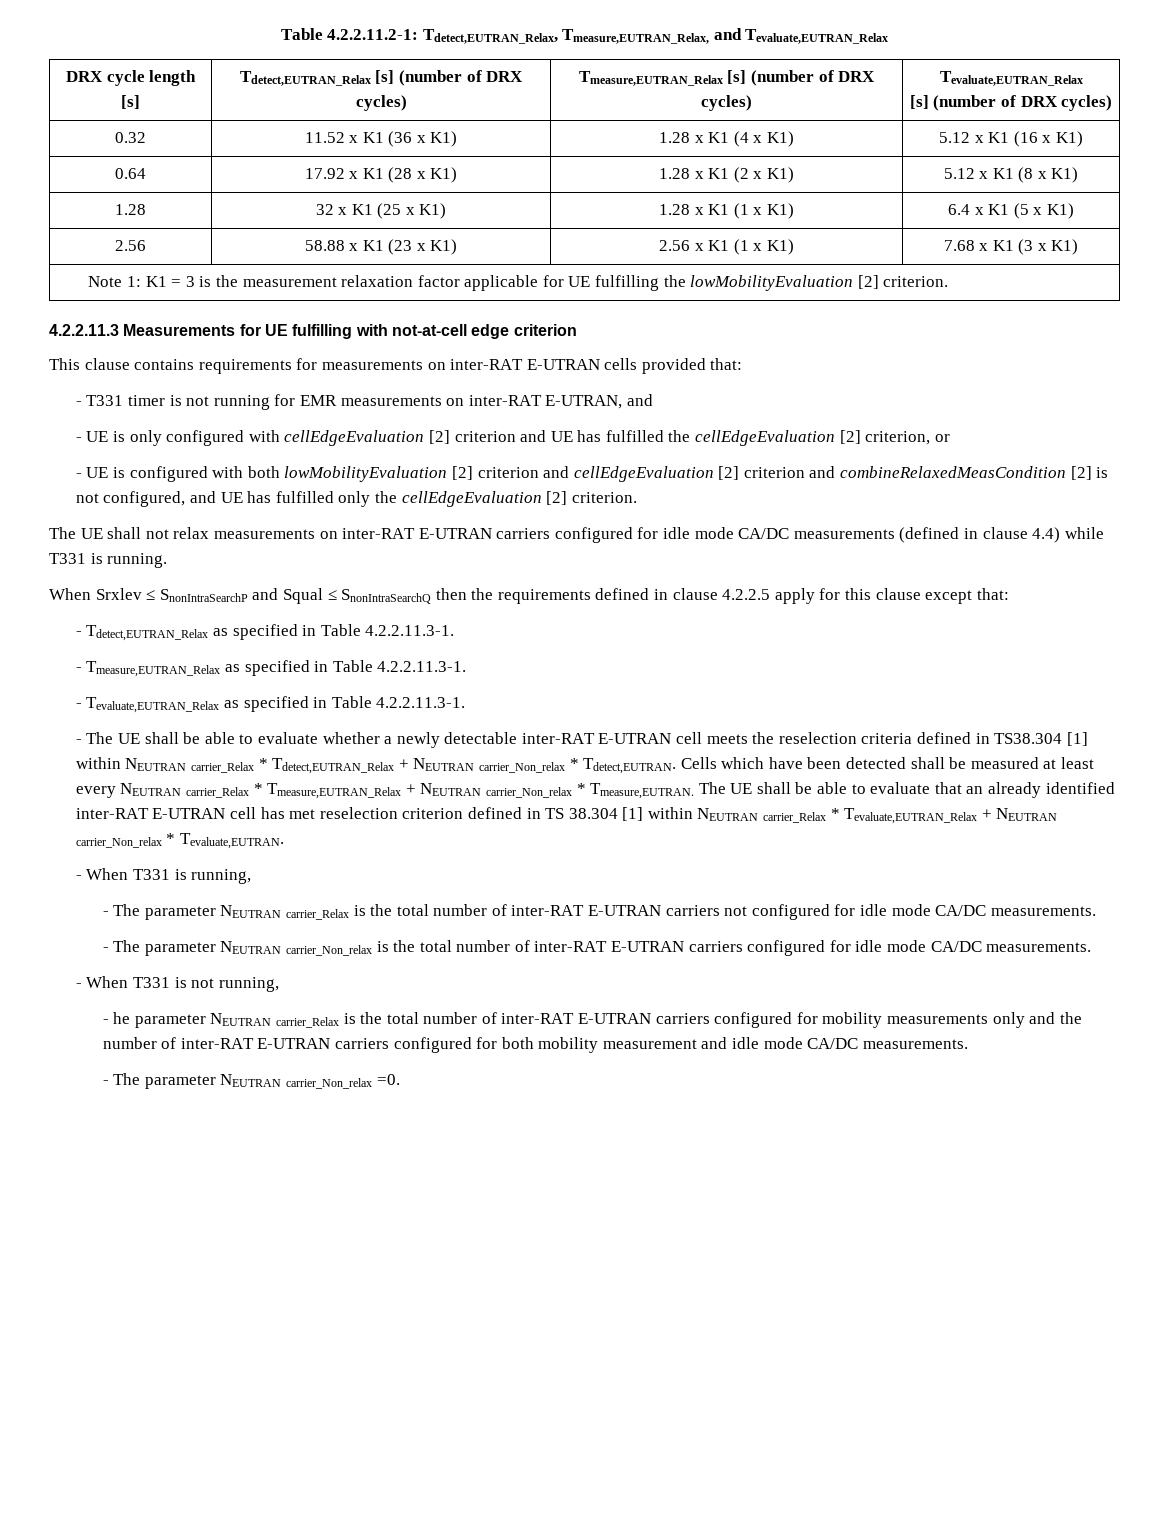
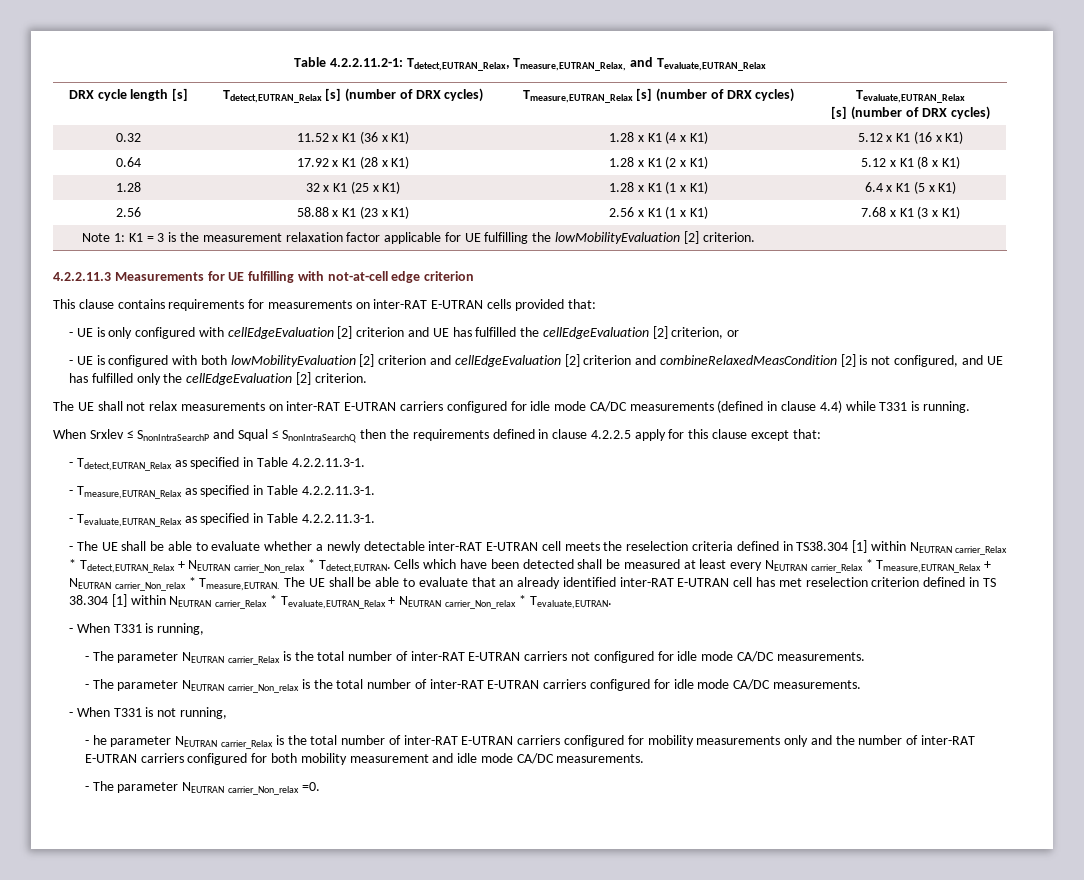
[75,394,653,410] // - T331 timer is not running for EMR measurements on inter-RAT E-UTRAN, and -> (596, 304) none

